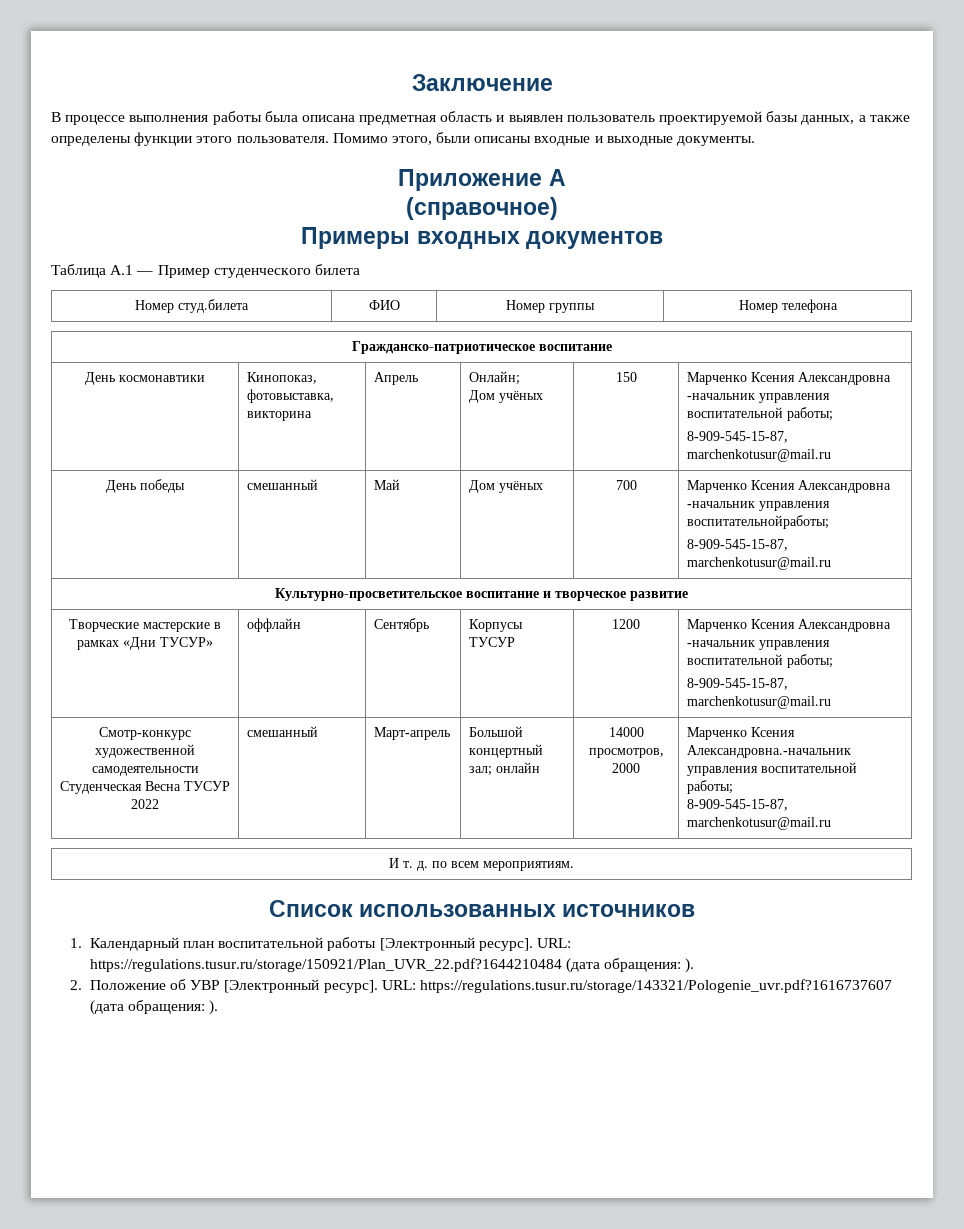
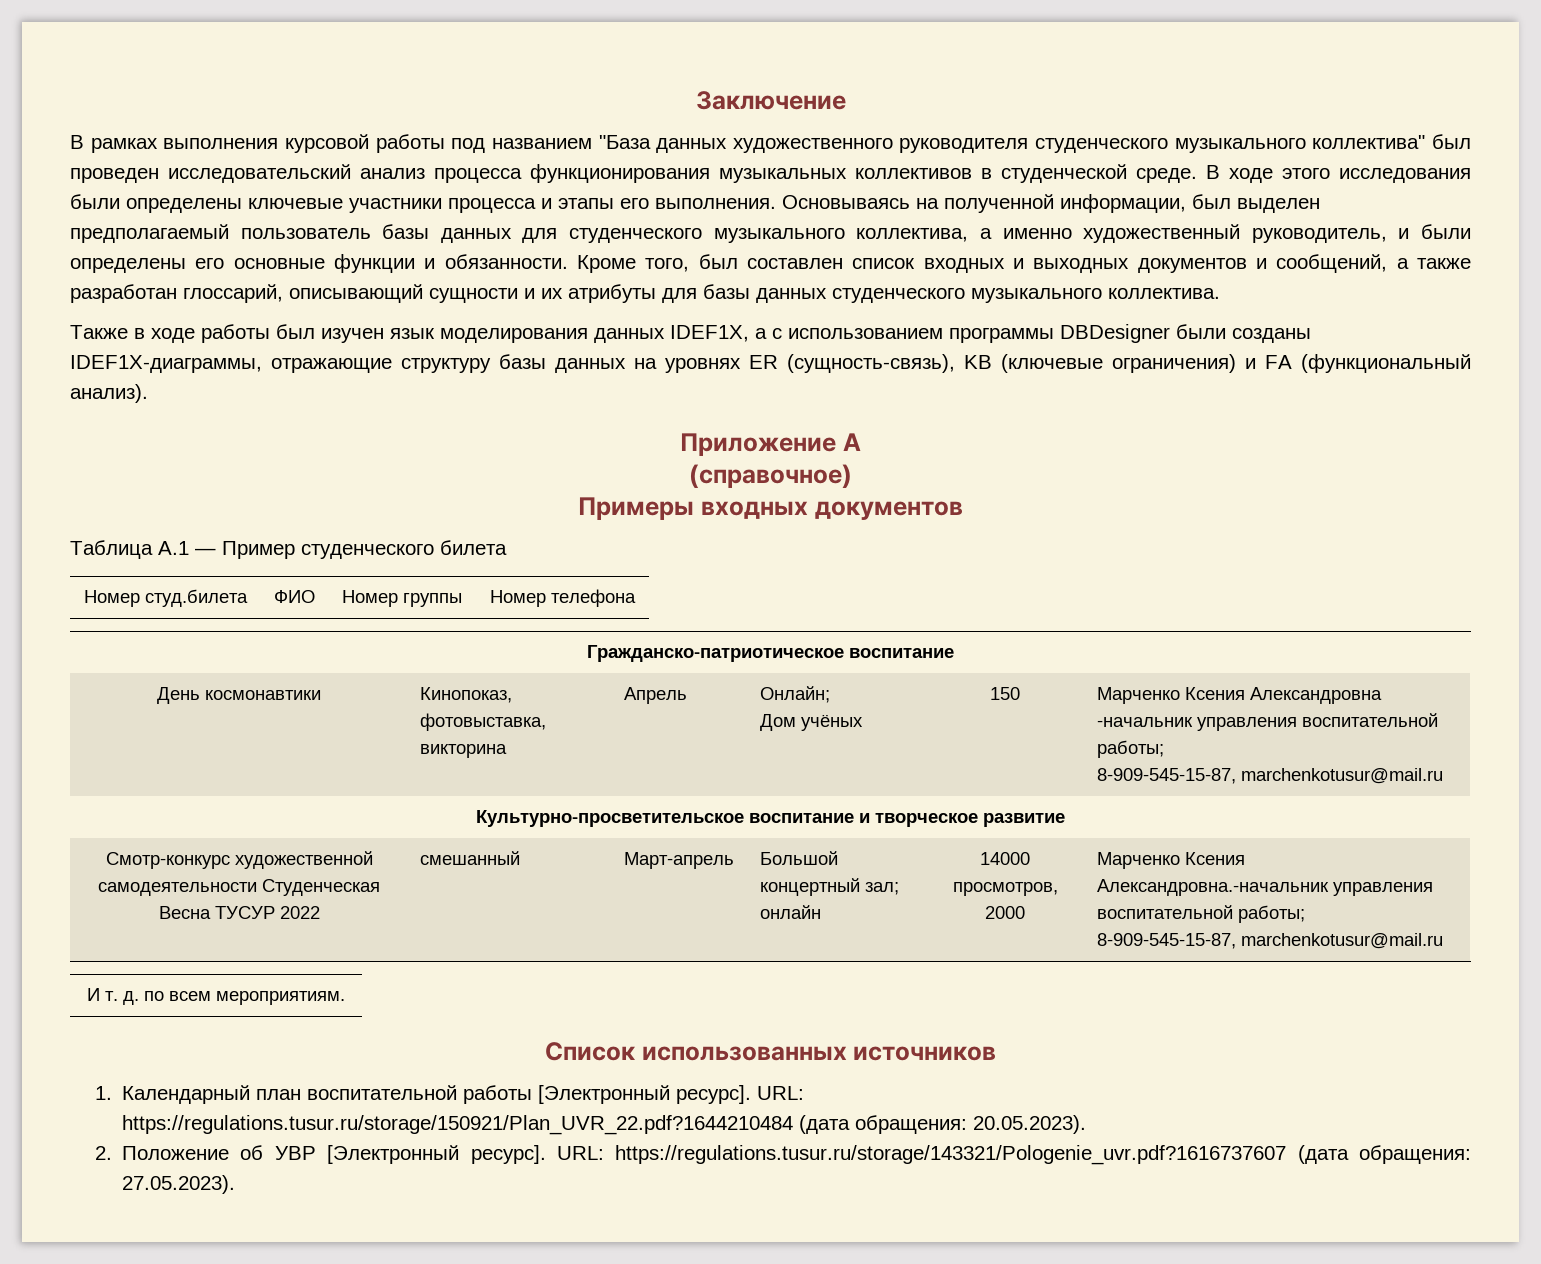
[65,111,910,125] [51,132,756,146] процессе выполнения работы была описана предметная область и выявлен пользователь проектируемой базы данных, а также определены функции этого пользователя. Помимо этого, были описаны входные и выходные документы. -> [90,134,1471,153] [70,164,1471,183] [70,194,1320,213] [70,224,1471,243] [70,254,1471,273] [70,284,1220,303] [70,324,1311,343] [70,354,1471,373] [70,384,148,403] рамках выполнения курсовой работы под названием "База данных художественного руководителя студенческого музыкального коллектива" был проведен исследовательский анализ процесса функционирования музыкальных коллективов в студенческой среде. В ходе этого исследования были определены ключевые участники процесса и этапы его выполнения. Основываясь на полученной информации, был выделен предполагаемый пользователь базы данных для студенческого музыкального коллектива, а именно художественный руководитель, и были определены его основные функции и обязанности. Кроме того, был составлен список входных и выходных документов и сообщений, а также разработан глоссарий, описывающий сущности и их атрибуты для базы данных студенческого музыкального коллектива. // Также в ходе работы был изучен язык моделирования данных IDEF1X, а с использованием программы DBDesigner были созданы IDEF1X-диаграммы, отражающие структуру базы данных на уровнях ER (сущность-связь), KB (ключевые ограничения) и FA (функциональный анализ).
[106,479,185,493] [246,479,318,490] [373,479,400,490] [468,480,543,493] [615,480,637,490] [686,480,891,493] [686,501,830,511] [686,515,829,529] [686,539,788,551] [686,557,831,570] // День победы | смешанный | Май | Дом учёных | 700 | Марченко Ксения Александровна -начальник управления воспитательнойработы; // 8-909-545-15-87, marchenkotusur@mail.ru -> (1443, 776) none
[69,619,221,632] [77,637,213,650] [246,618,301,632] [373,618,429,632] [468,619,523,632] [468,637,515,647] [612,619,640,629] [686,619,891,632] [686,640,830,650] [686,654,833,668] [686,678,788,690] [686,696,831,709] // Творческие мастерские в рамках «Дни ТУСУР» | оффлайн | Сентябрь | Корпусы ТУСУР | 1200 | Марченко Ксения Александровна -начальник управления воспитательной работы; // 8-909-545-15-87, marchenkotusur@mail.ru -> (1065, 820) none
[685,958,695,973] ). -> [973,1115,1087,1134] 20.05.2023).
[209,1000,219,1015] ). -> [122,1175,236,1194] 27.05.2023).

